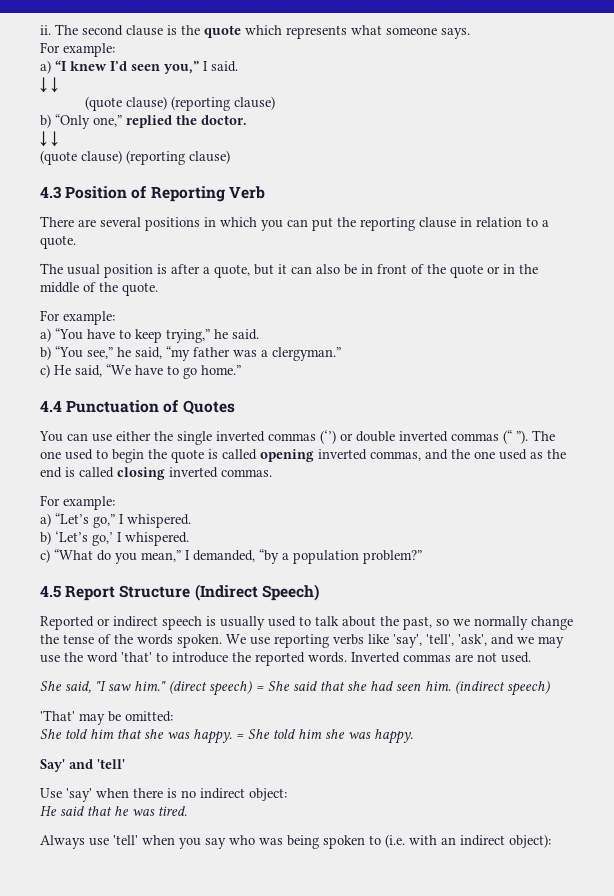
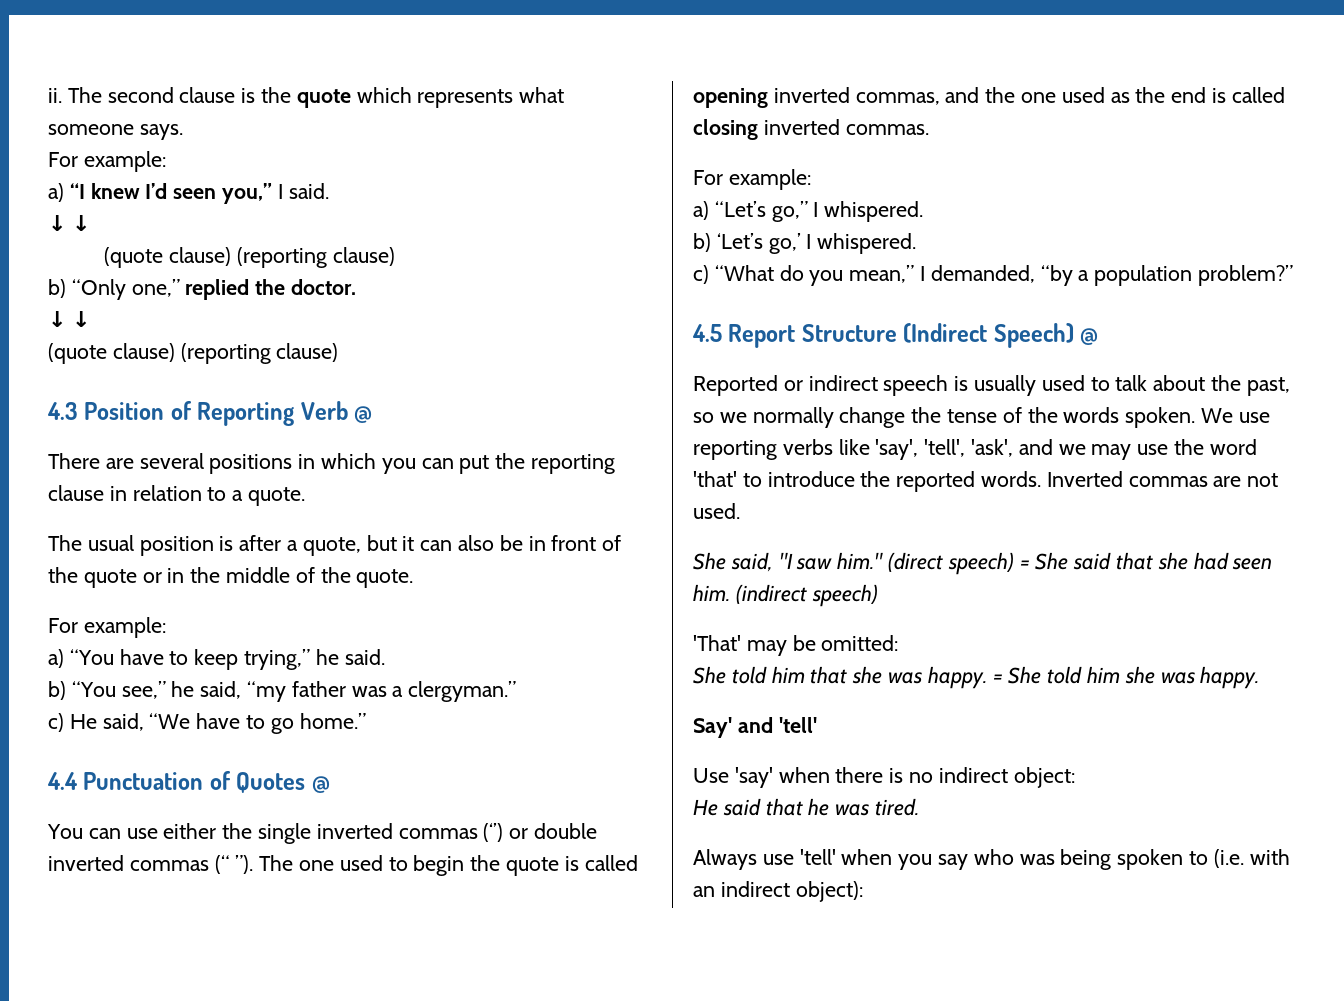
(265, 192) none -> [354,406,373,423] @
(235, 407) none -> [311,776,330,793] @
(319, 592) none -> [1080,328,1099,345] @

